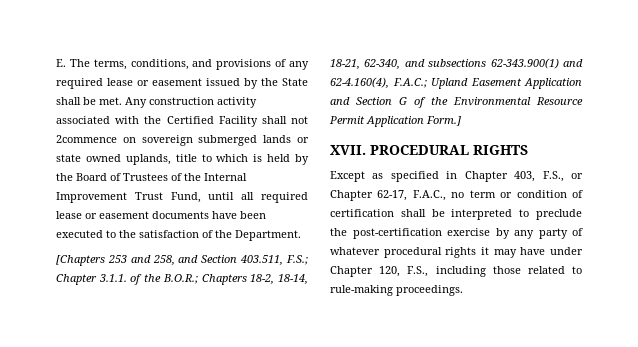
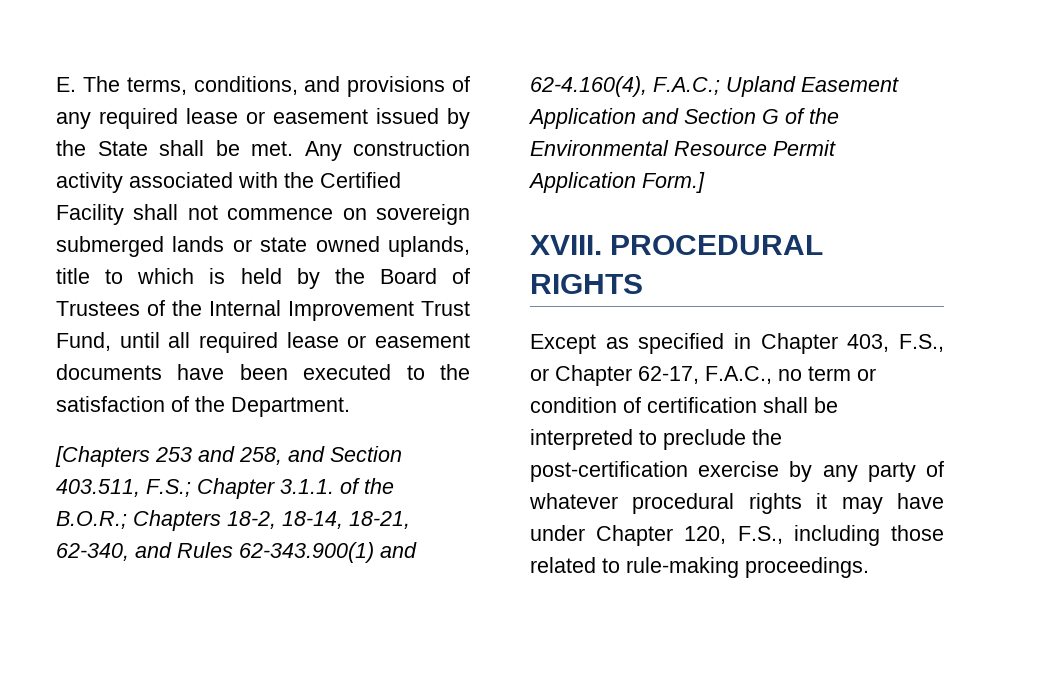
[56,135,117,143] 2commence -> [227,208,334,220] commence
[428,59,487,67] subsections -> [177,542,233,558] Rules
[330,145,366,155] XVII. -> [530,235,602,255] XVIII.

